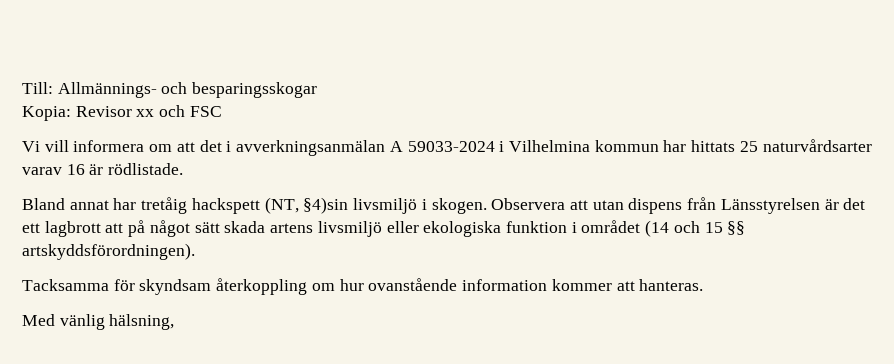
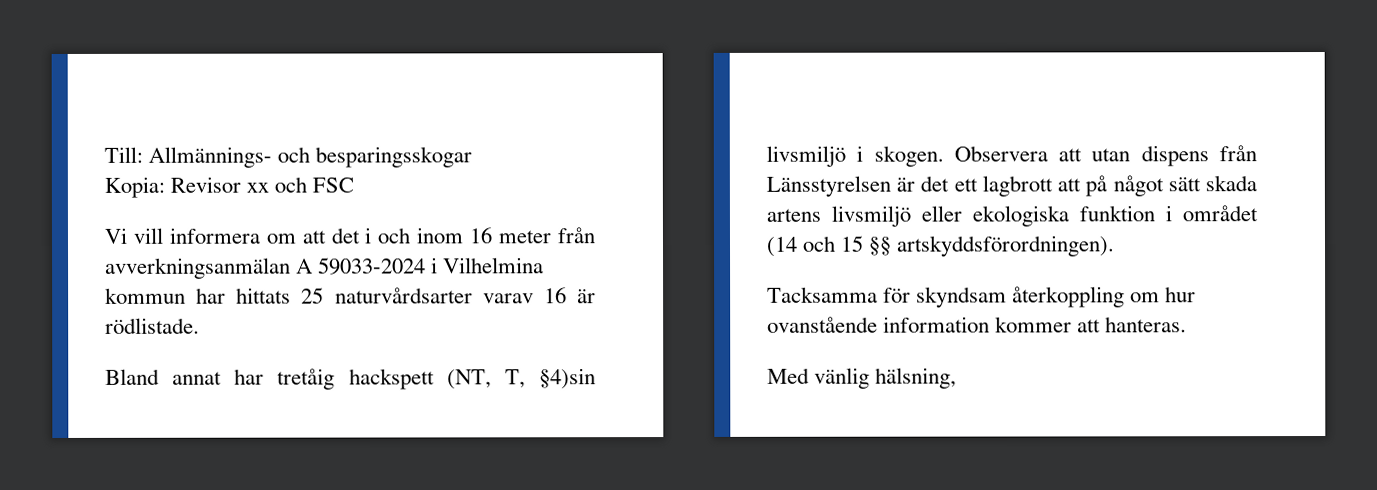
(232, 146) none -> [377,227,595,244] och inom 16 meter från
(299, 205) none -> [504,369,526,389] T,

